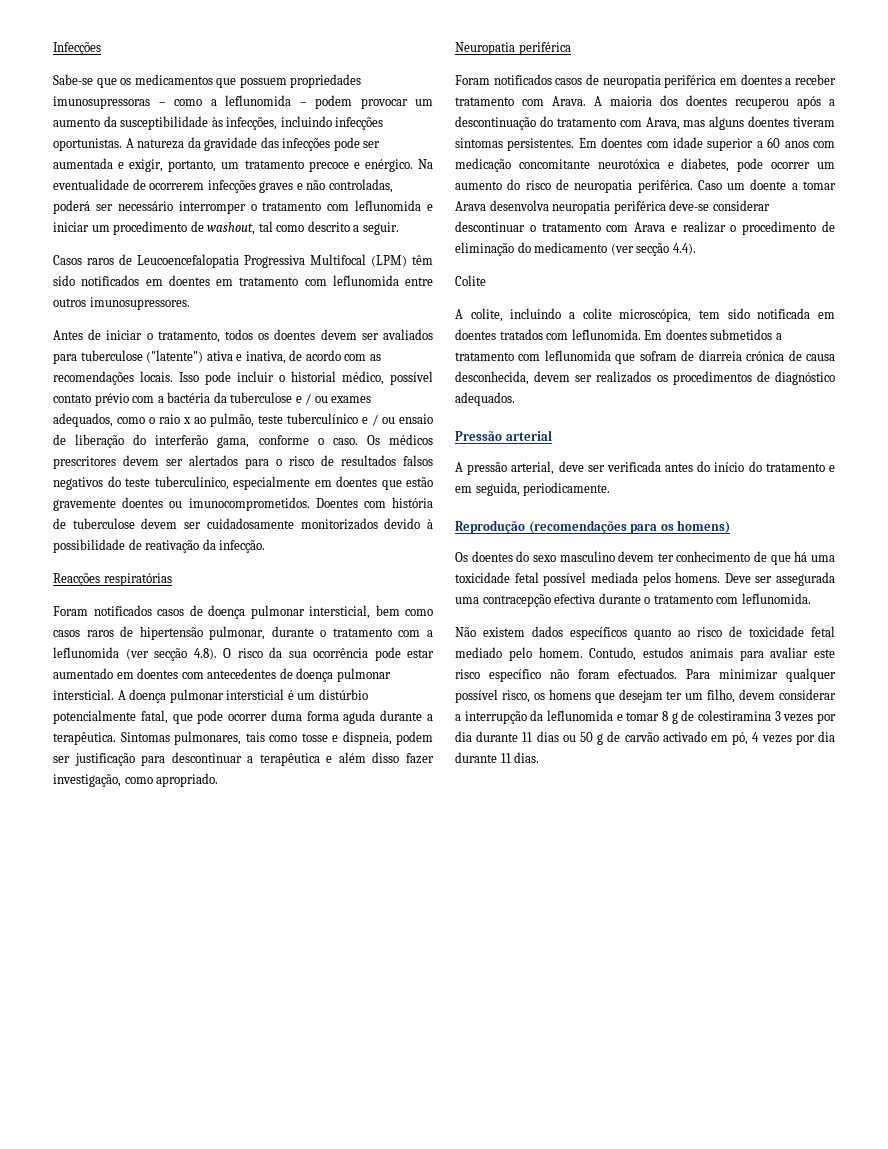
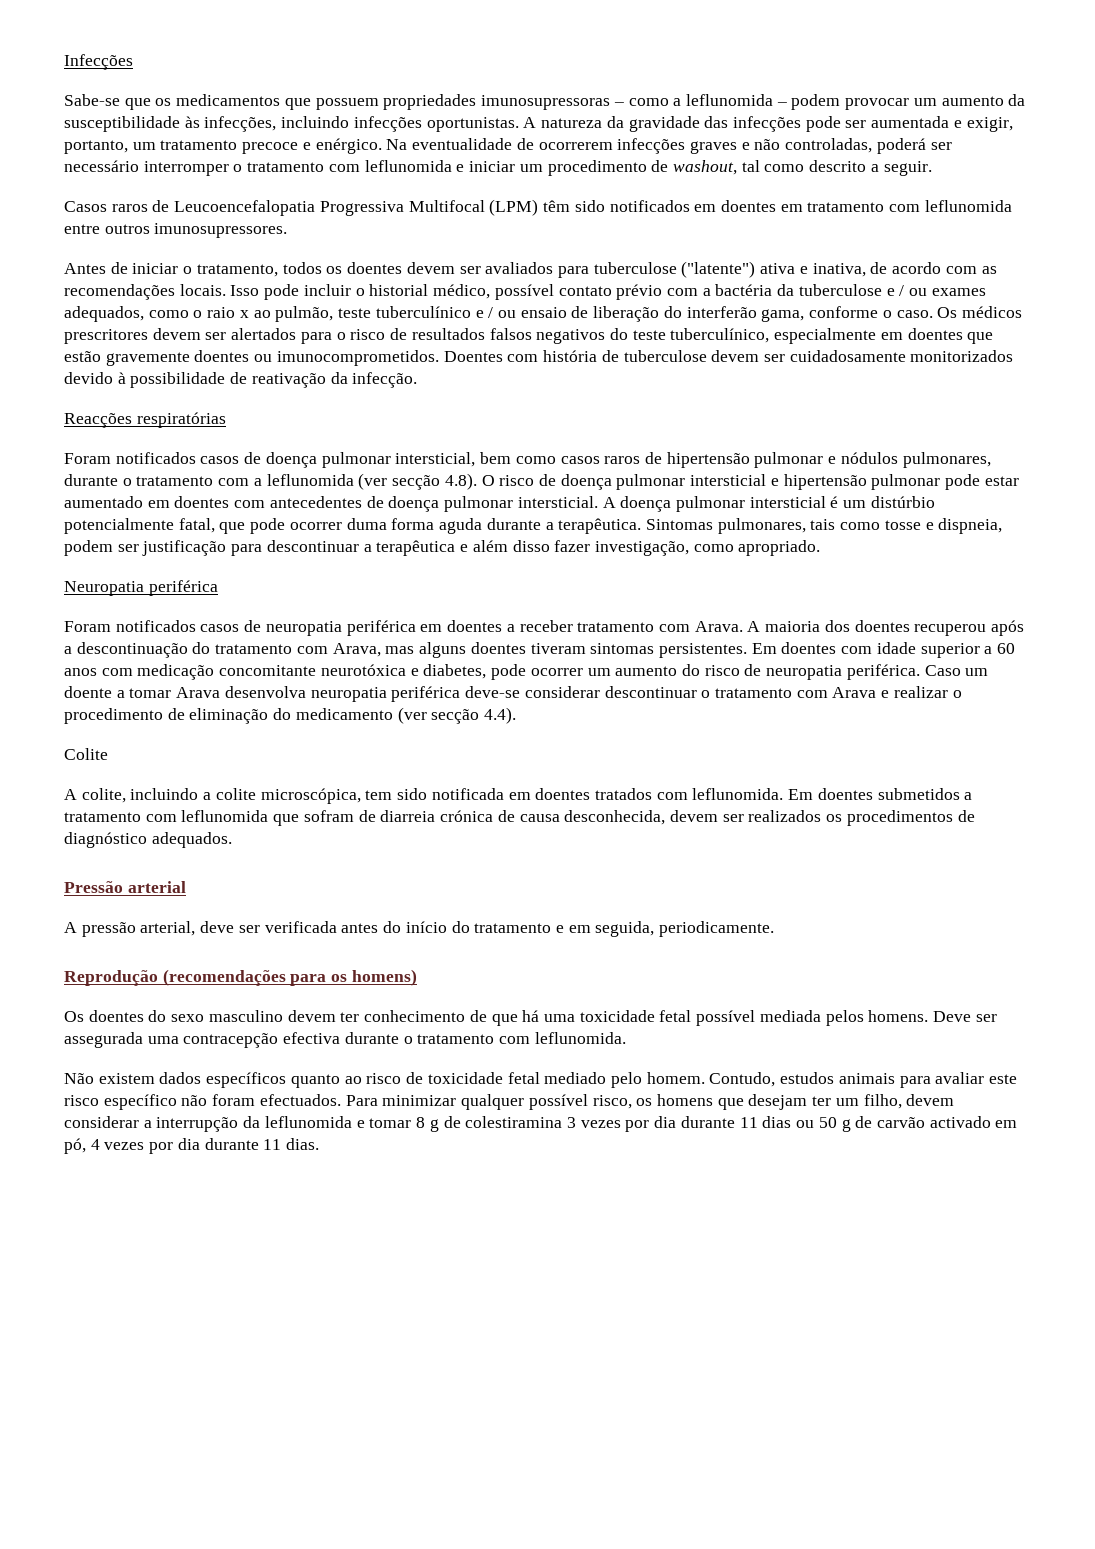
[209,626,266,640] pulmonar, -> [754,452,991,468] pulmonar e nódulos pulmonares,
[269,647,368,658] da sua ocorrência -> [538,474,941,490] de doença pulmonar intersticial e hipertensão pulmonar

